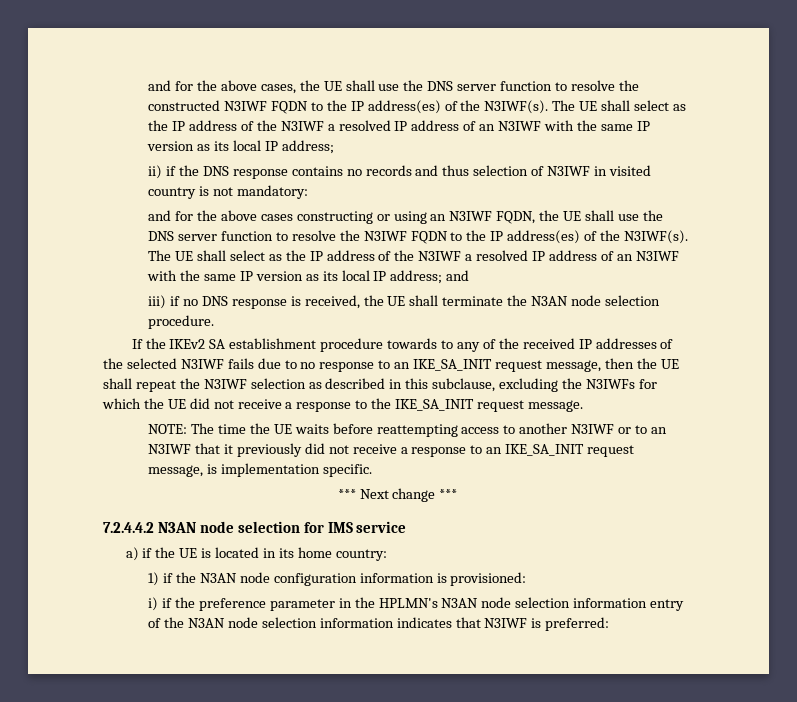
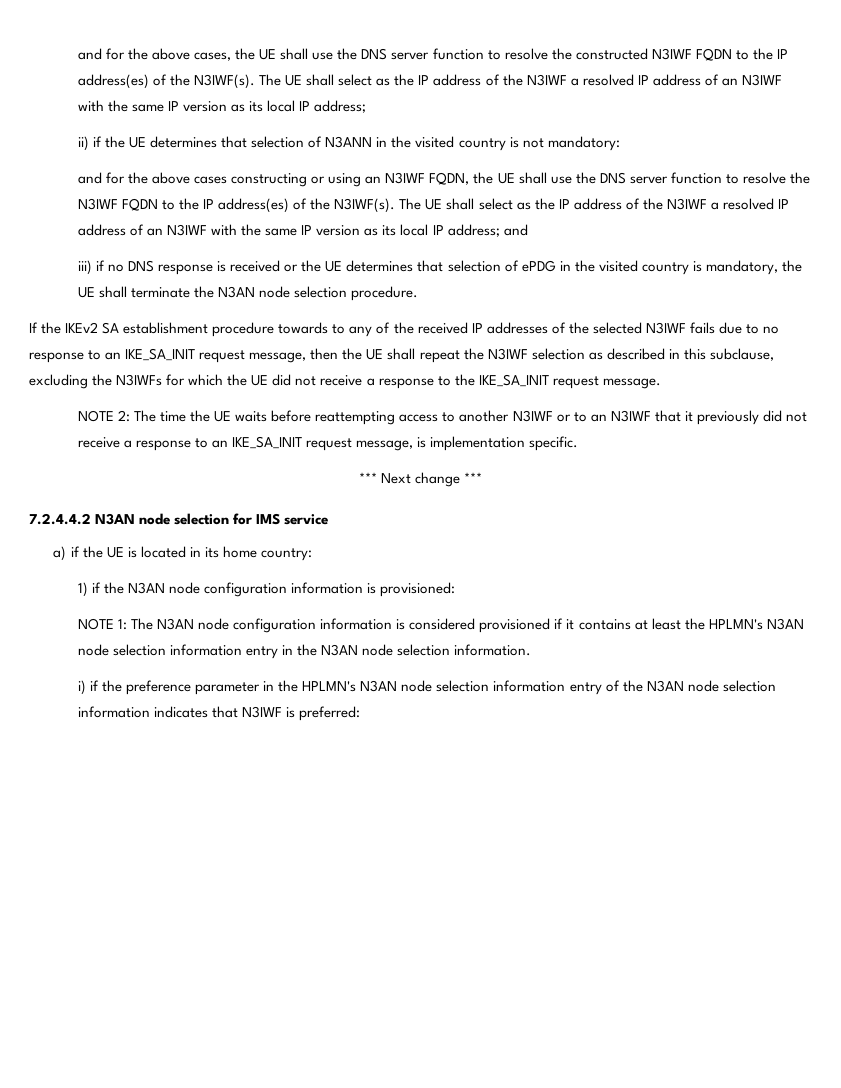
[202,165,608,179] DNS response contains no records and thus selection of N3IWF in -> [129,136,412,148] UE determines that selection of N3ANN in the
[304,295,360,309] received, -> [230,260,778,275] received or the UE determines that selection of ePDG in the visited country is mandatory,
[148,424,188,434] NOTE: -> [77,410,130,422] NOTE 2:
(527, 579) none -> [77,618,804,633] [77,644,532,659] // NOTE 1: The N3AN node configuration information is considered provisioned if it contains at least the HPLMN's N3AN node selection information entry in the N3AN node selection information.

